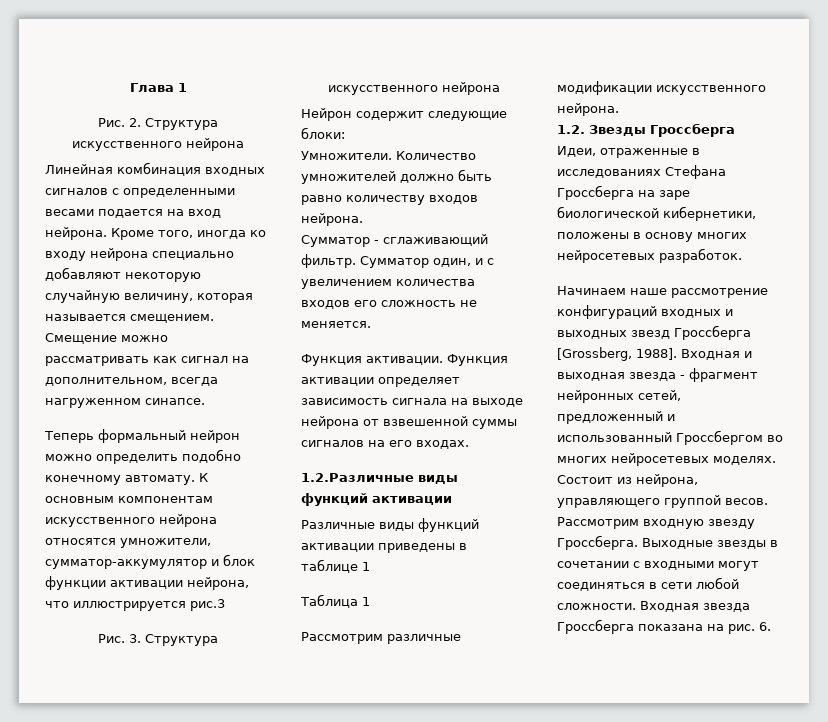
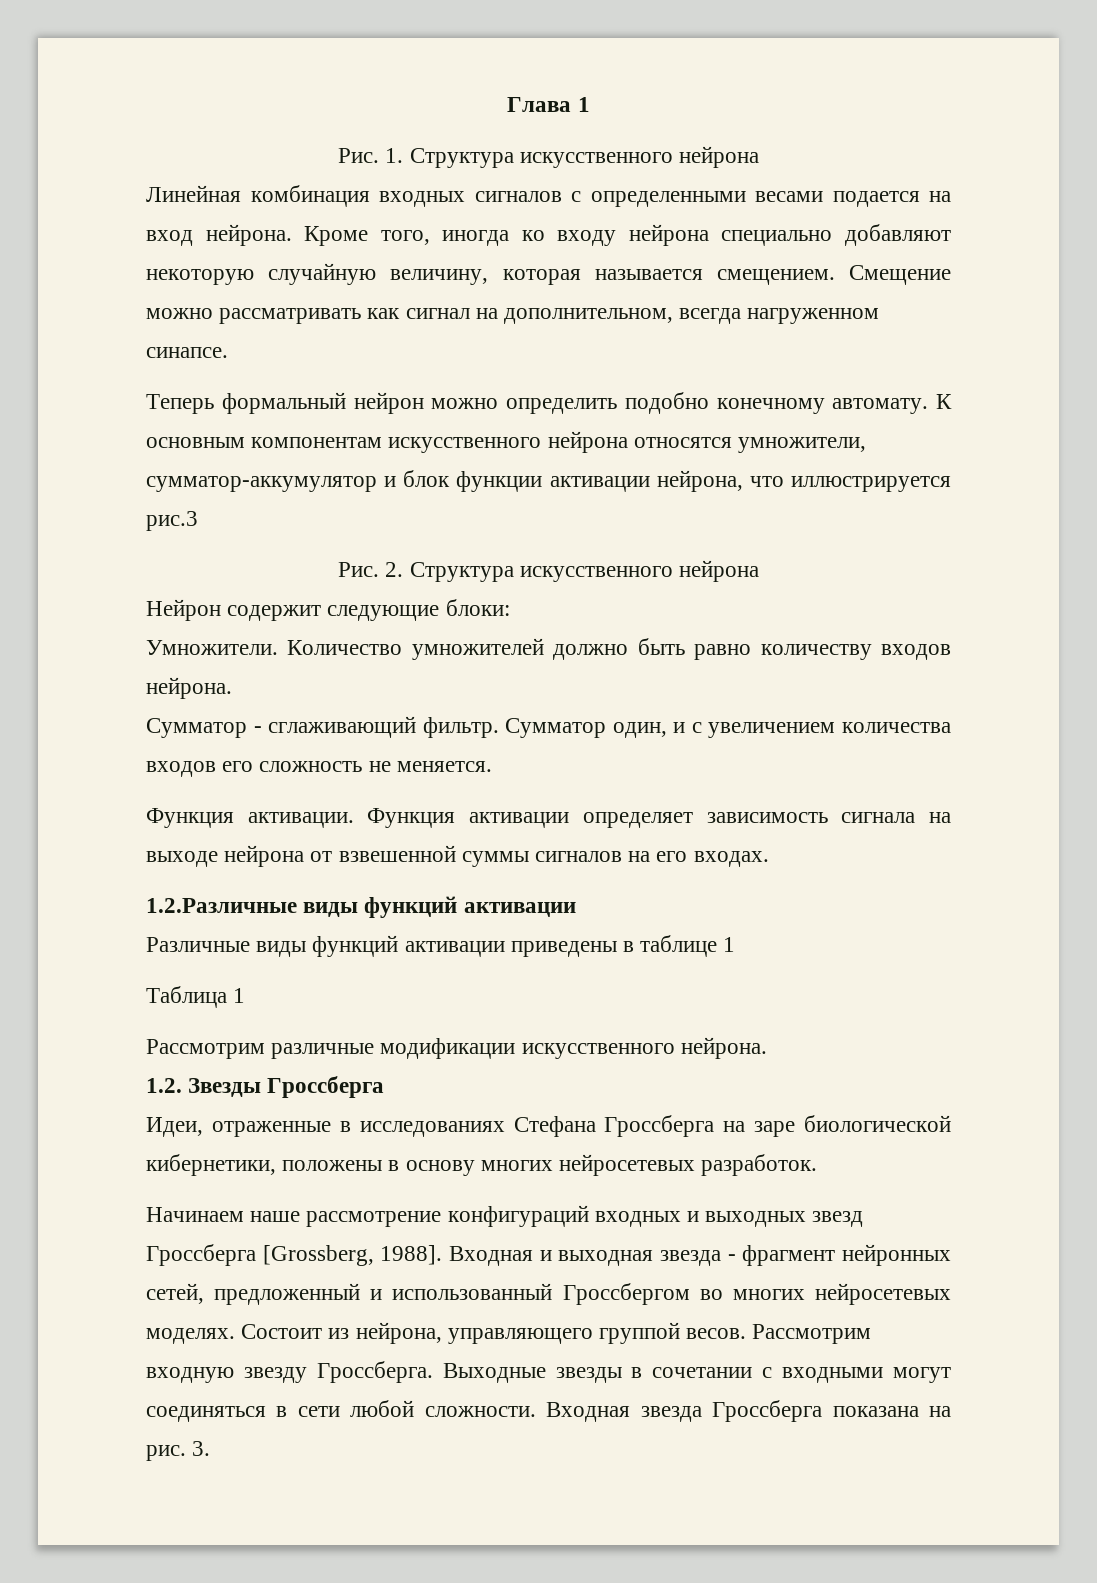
[129,118,141,127] 2. -> [385,148,404,163] 1.
[129,634,141,643] 3. -> [385,562,404,577] 2.
[759,622,771,631] 6. -> [192,1441,211,1456] 3.

